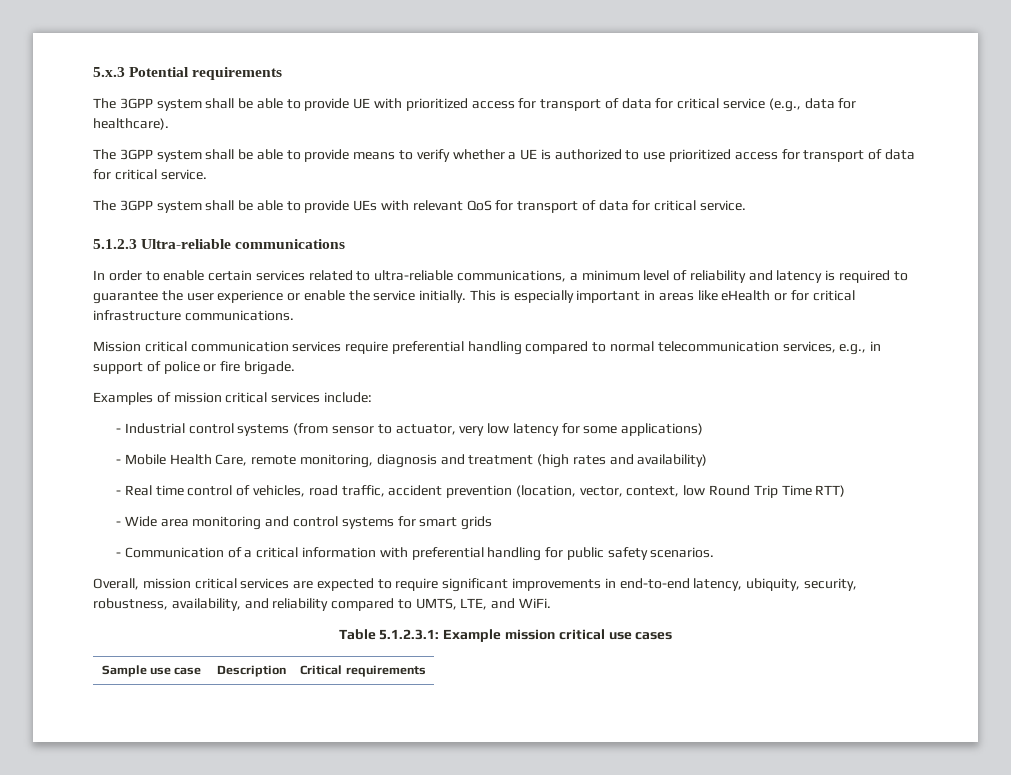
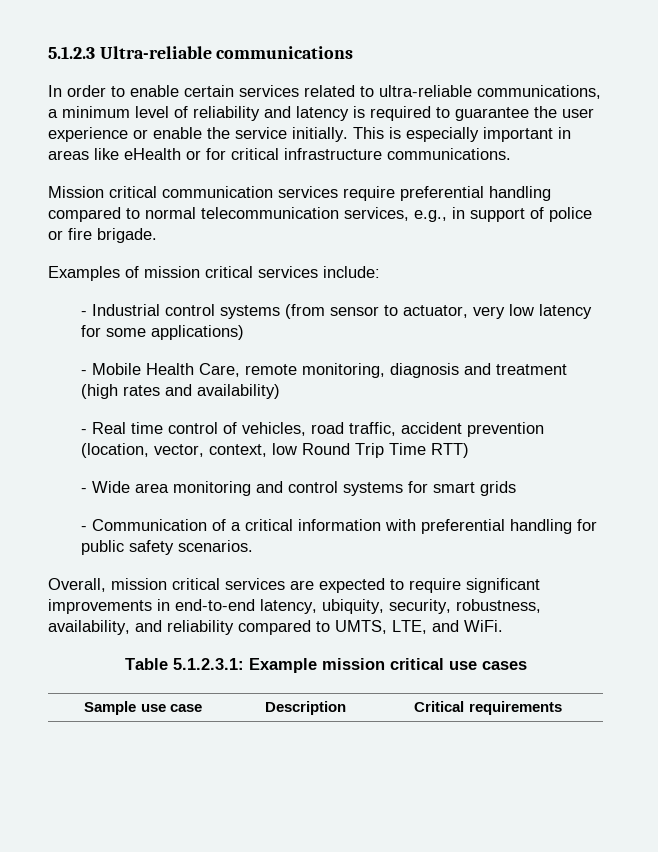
[93,67,283,80] [93,98,857,112] [93,118,169,130] [93,149,915,162] [93,169,207,180] [93,200,747,213] 5.x.3 Potential requirements // The 3GPP system shall be able to provide UE with prioritized access for transport of data for critical service (e.g., data for healthcare). // The 3GPP system shall be able to provide means to verify whether a UE is authorized to use prioritized access for transport of data for critical service. // The 3GPP system shall be able to provide UEs with relevant QoS for transport of data for critical service. // -> (48, 52) none

